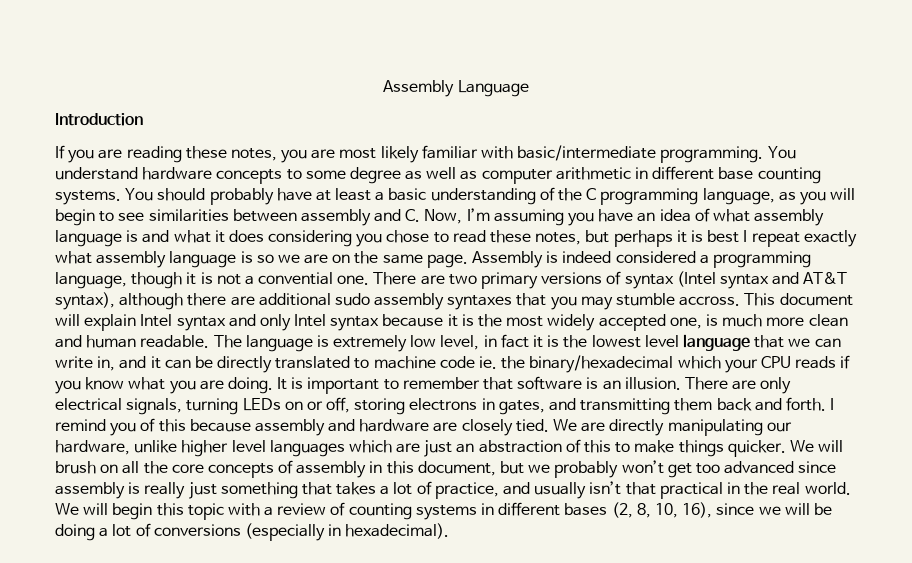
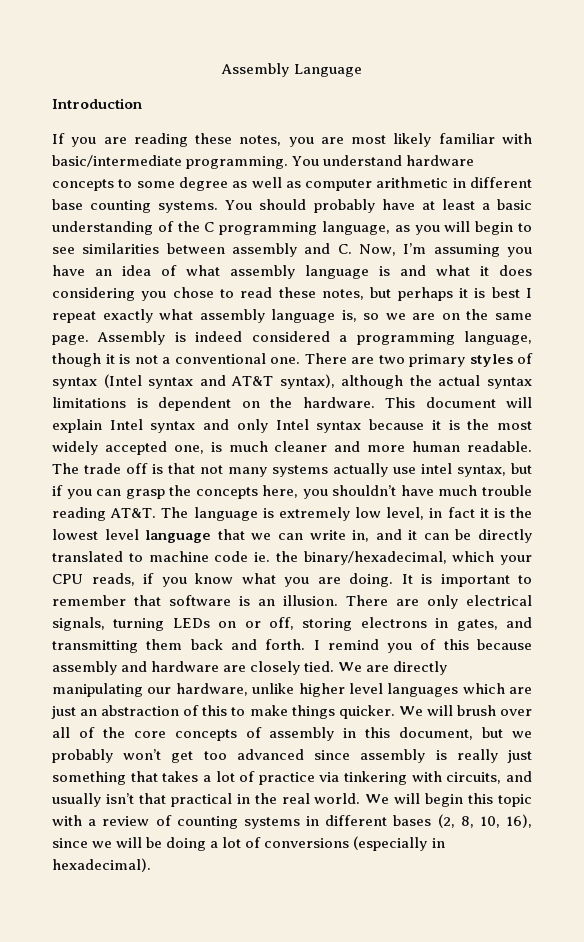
[240,251,253,263] is -> [341,310,357,322] is,
[258,272,334,285] convential -> [174,353,266,364] conventional
[541,272,603,284] versions -> [469,354,513,367] styles
[187,293,741,310] there are additional sudo assembly syntaxes that you may stumble accross. -> [409,375,532,389] [52,397,375,411] the actual syntax limitations is dependent on the hardware.
[766,314,848,327] [55,335,210,348] more clean and human readable. -> [274,441,533,452] [52,463,532,477] [52,485,533,499] [52,507,157,521] cleaner and more human readable. The trade off is that not many systems actually use intel syntax, but if you can grasp the concepts here, you shouldn’t have much trouble reading AT&T.
[529,355,674,373] binary/hexadecimal -> [303,551,447,565] binary/hexadecimal,
[795,356,837,369] reads -> [91,573,135,586] reads,
[100,461,140,474] on all -> [499,709,532,716] [52,727,95,738] over all of
[434,482,499,499] practice, -> [258,771,502,785] practice via tinkering with circuits,

